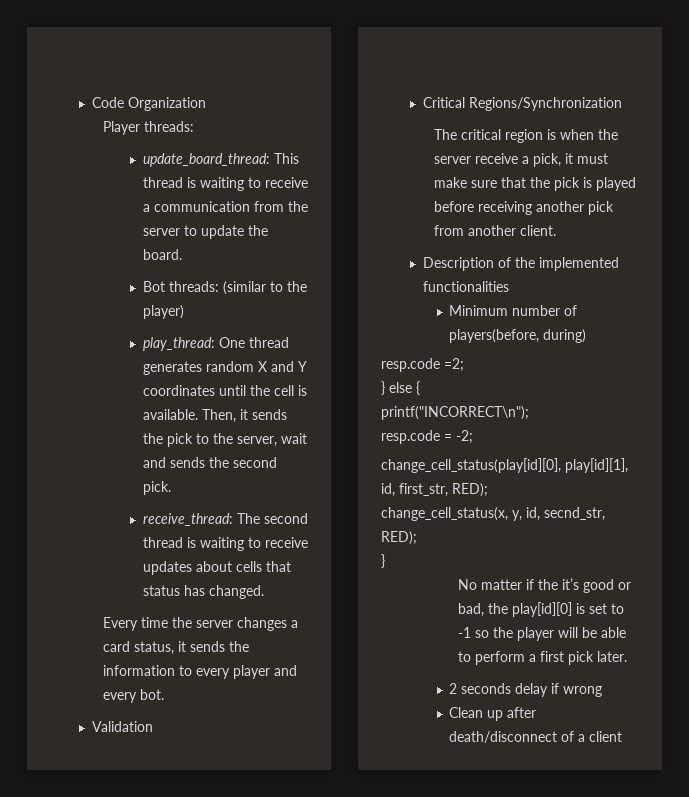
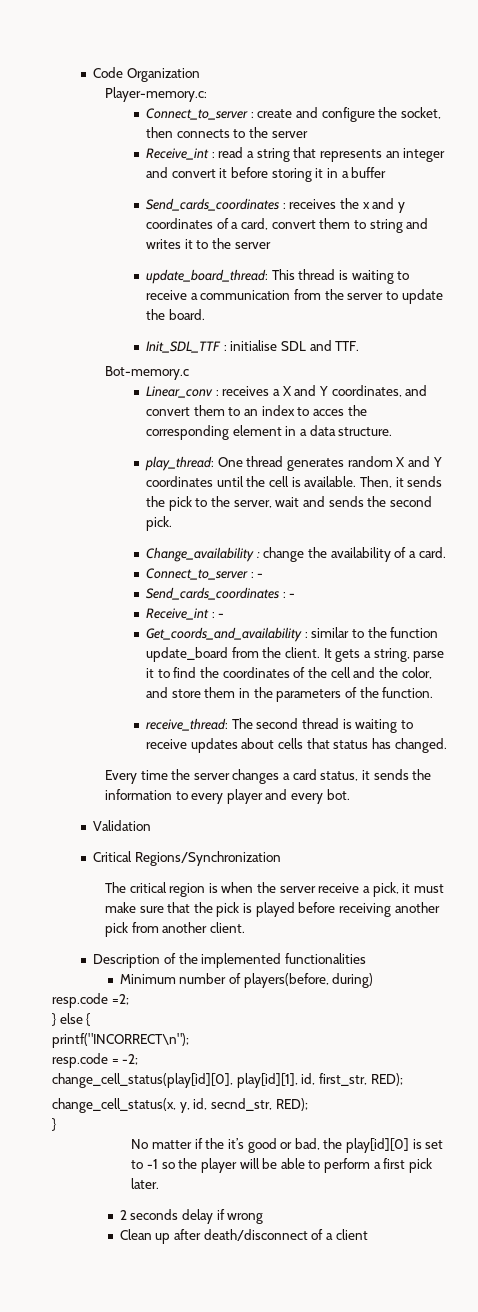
[102,121,194,135] Player threads: -> [104,87,207,102] [146,107,442,122] [146,127,308,138] [146,147,446,162] [146,167,387,182] [146,198,406,213] [146,218,429,233] [146,238,271,249] Player-memory.c: // Connect_to_server : create and configure the socket, then connects to the server // Receive_int : read a string that represents an integer and convert it before storing it in a buffer // Send_cards_coordinates : receives the x and y coordinates of a card, convert them to string and writes it to the server
[142,281,307,295] [142,305,184,319] Bot threads: (similar to the player) -> [146,340,360,353] [104,366,189,380] [146,385,428,398] [146,405,367,416] [146,425,393,440] Init_SDL_TTF : initialise SDL and TTF. // Bot-memory.c // Linear_conv : receives a X and Y coordinates, and convert them to an index to acces the corresponding element in a data structure.
(171, 488) none -> [146,547,446,562] [146,568,264,580] [146,587,296,600] [146,608,225,620] [146,627,439,642] [146,647,445,662] [146,667,432,679] [146,687,434,702] // Change_availability : change the availability of a card. // Connect_to_server : - // Send_cards_coordinates : - // Receive_int : - // Get_coords_and_availability : similar to the function update_board from the client. It gets a string, parse it to find the coordinates of the cell and the color, and store them in the parameters of the function.

